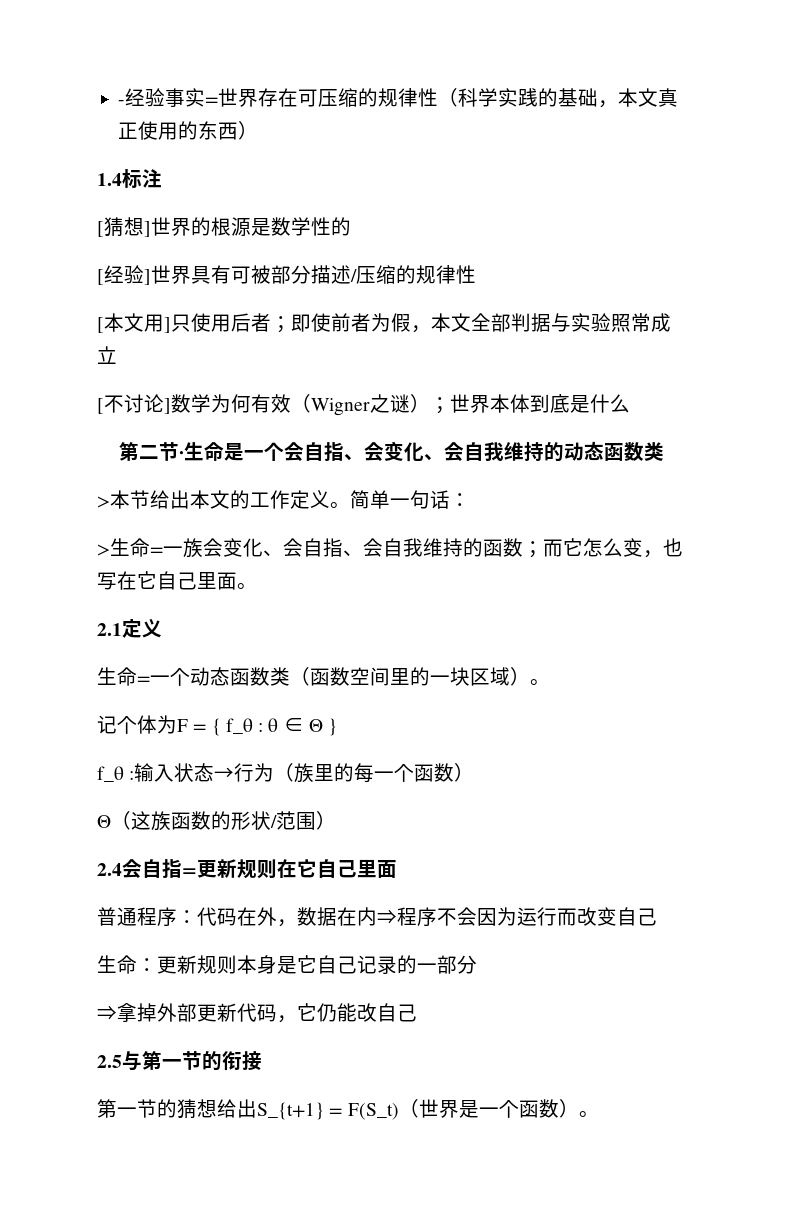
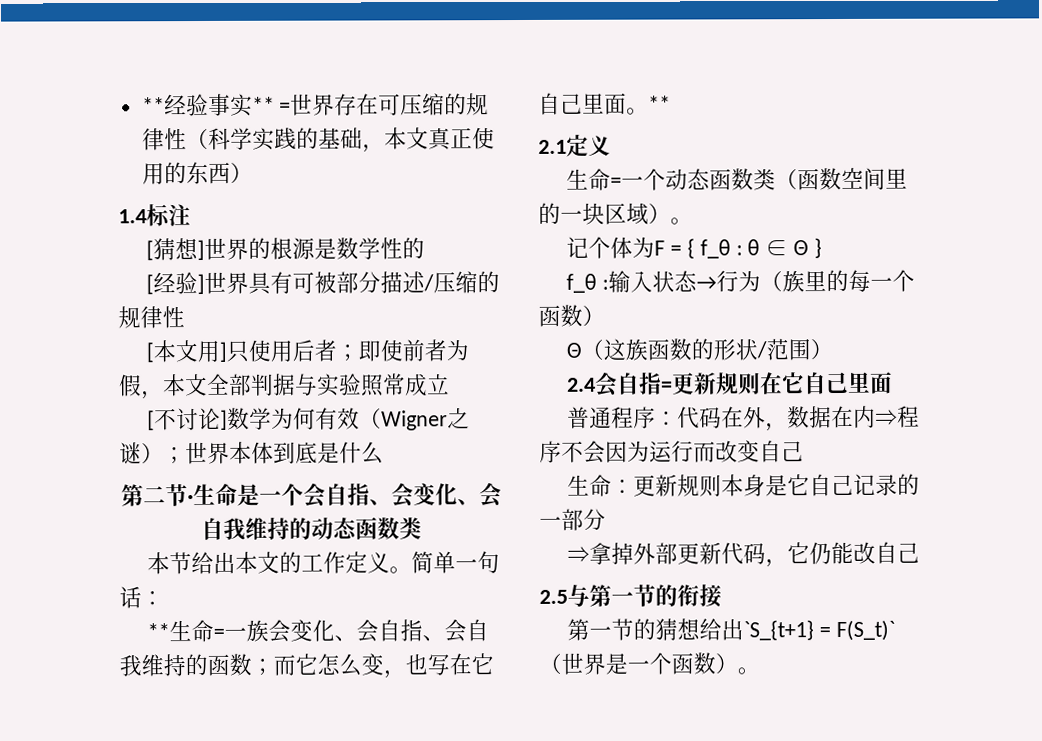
[118,100,126,105] - -> [141,97,165,114] **
(206, 97) none -> [251,96,275,113] **
[97,496,110,508] > -> (422, 528) none
[97,544,110,556] > -> [147,623,171,640] **
(257, 586) none -> [648,95,671,112] **
[257,1102,399,1120] S_{t+1} = F(S_t) -> [743,619,895,642] `S_{t+1} = F(S_t)`

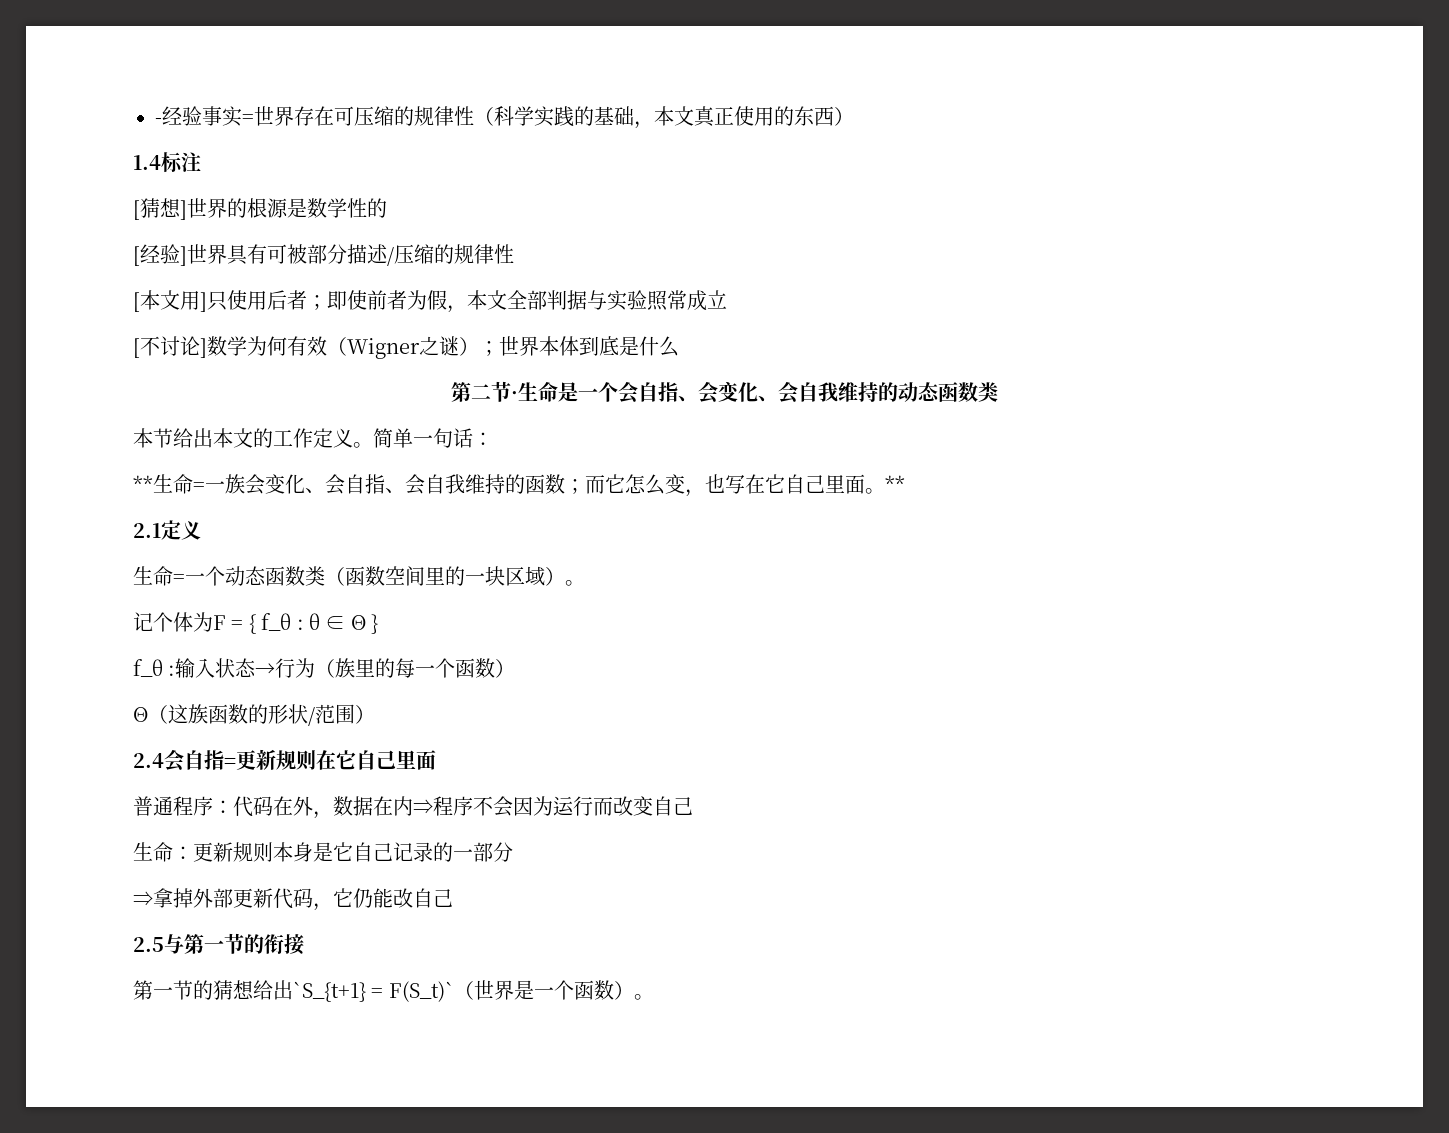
[141,97,165,114] ** -> [155,118,162,124] -
[251,96,275,113] ** -> (242, 116) none

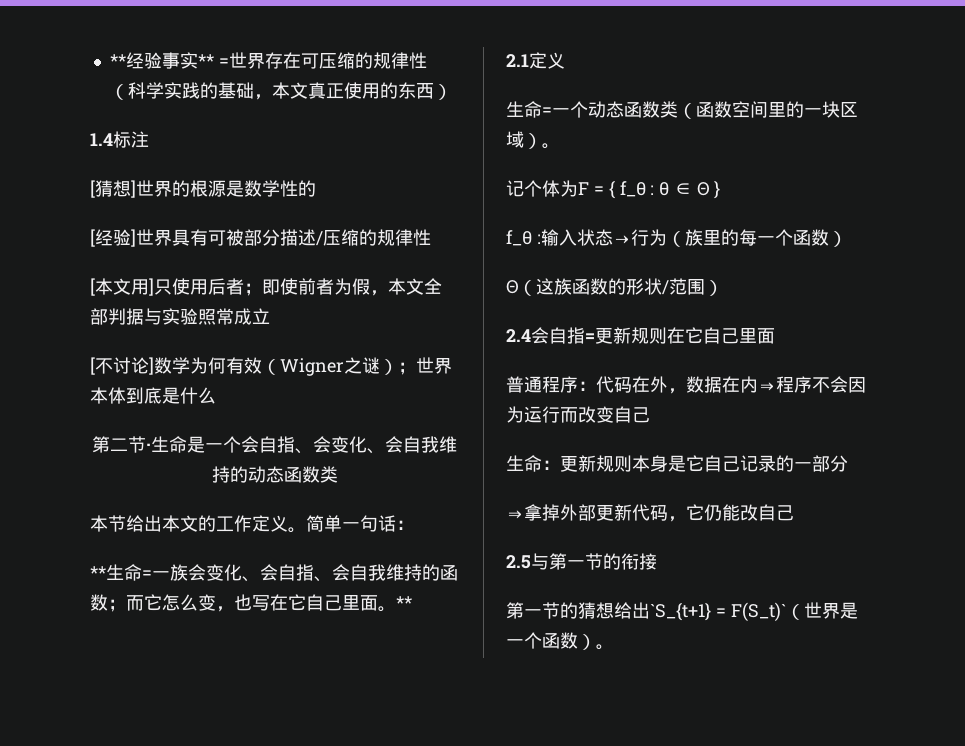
[155,118,162,124] - -> [109,54,126,67] **
(242, 116) none -> [197,54,214,67] **

